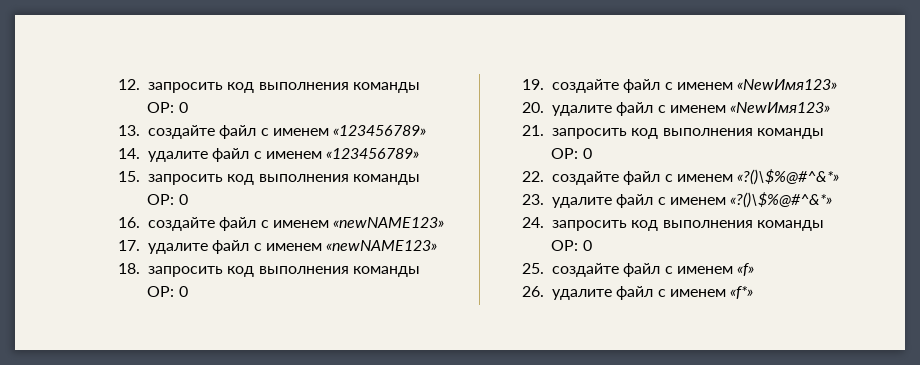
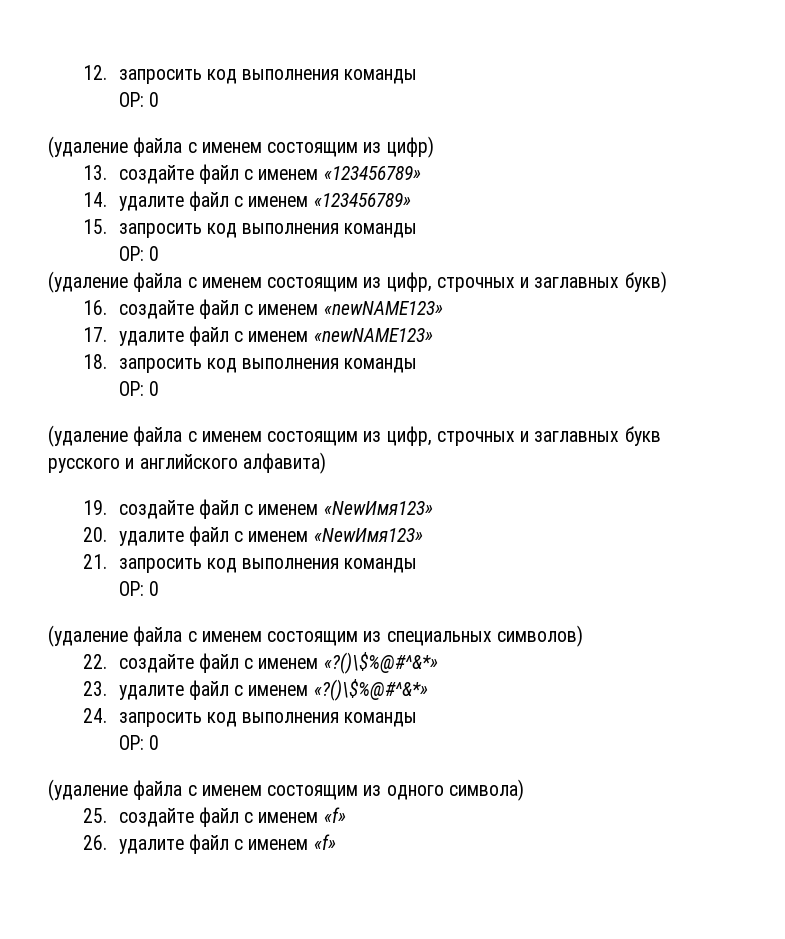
(188, 107) none -> [48,136,434,158] // (удаление файла c именем состоящим из цифр)
(188, 199) none -> [48,271,667,293] // (удаление файла c именем состоящим из цифр, строчных и заглавных букв)
(188, 291) none -> [48,425,661,447] [48,452,326,474] // (удаление файла c именем состоящим из цифр, строчных и заглавных букв русского и английского алфавита)
(592, 153) none -> [48,625,583,647] // (удаление файла c именем состоящим из специальных символов)
(592, 245) none -> [48,779,524,801] // (удаление файла c именем состоящим из одного символа)
[730,286,754,299] «f*» -> [313,834,336,850] «f»

